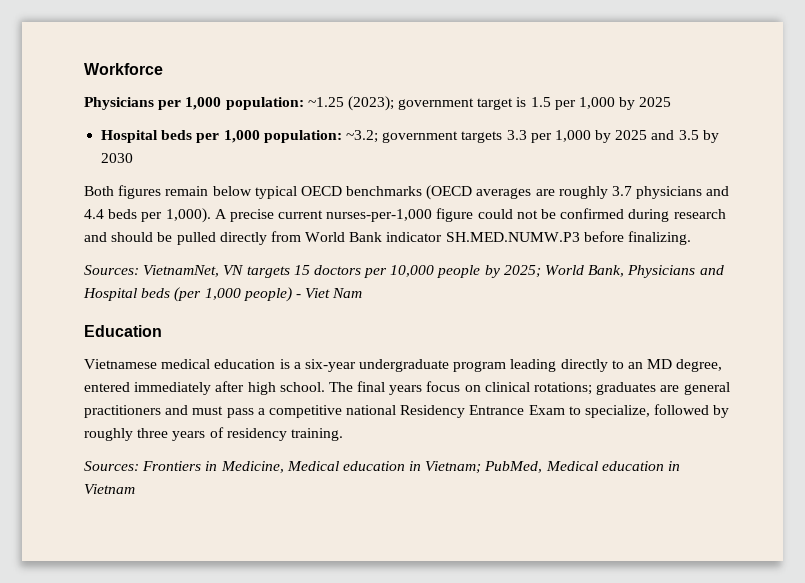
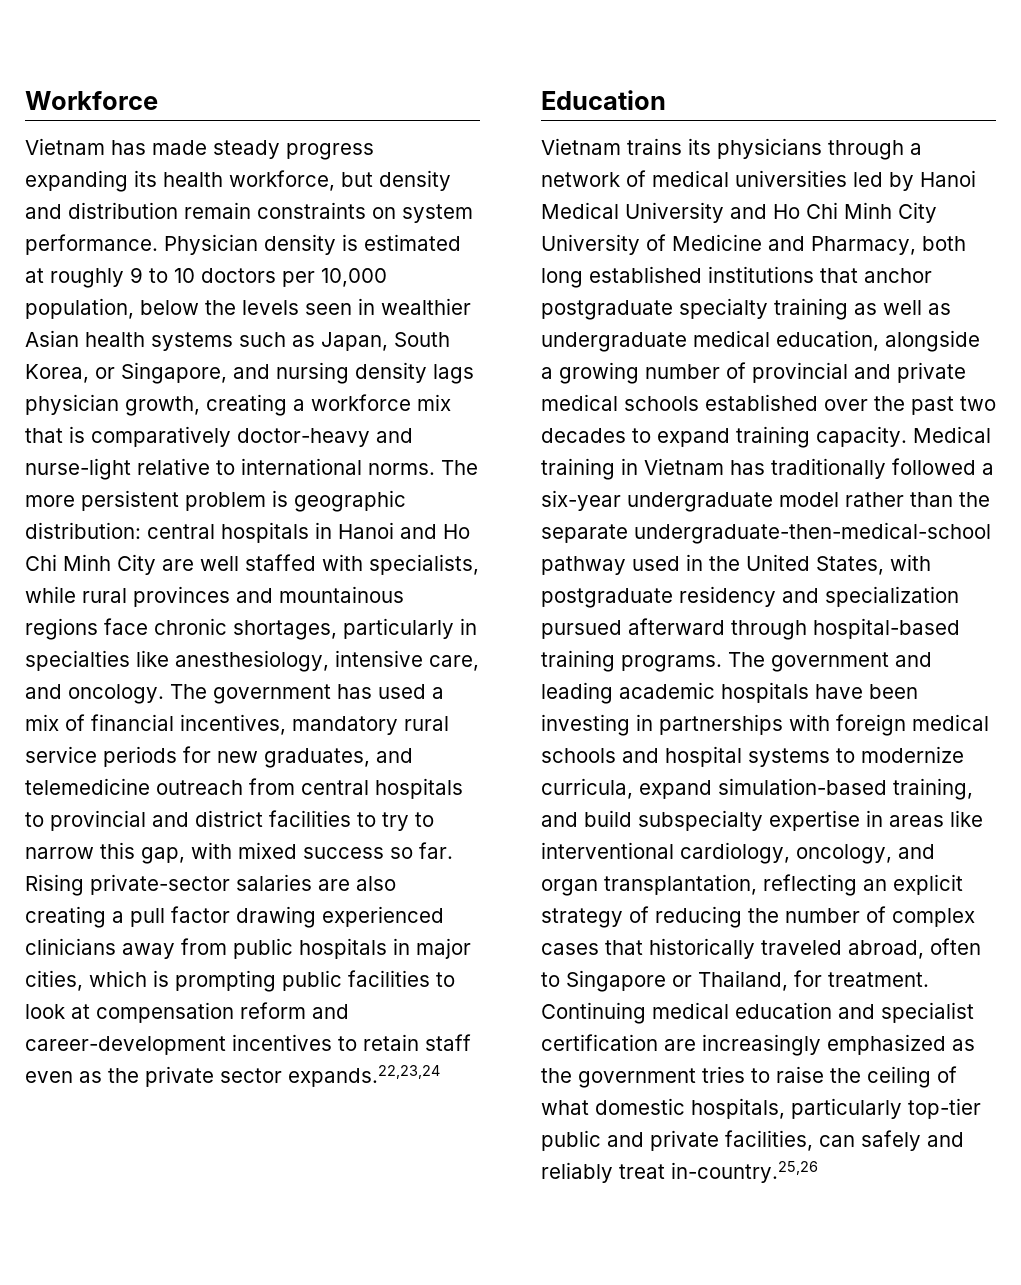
[84,96,672,111] [101,130,719,143] [101,153,134,163] [84,185,730,200] [84,208,726,223] [84,231,692,245] [84,265,724,278] [83,287,363,302] [84,325,162,337] [84,359,723,372] [84,381,730,395] [84,404,730,418] [84,427,343,441] [84,461,681,474] [84,484,135,494] Physicians per 1,000 population: ~1.25 (2023); government target is 1.5 per 1,000 by 2025 // Hospital beds per 1,000 population: ~3.2; government targets 3.3 per 1,000 by 2025 and 3.5 by 2030 // Both figures remain below typical OECD benchmarks (OECD averages are roughly 3.7 physicians and 4.4 beds per 1,000). A precise current nurses-per-1,000 figure could not be confirmed during research and should be pulled directly from World Bank indicator SH.MED.NUMW.P3 before finalizing. // Sources: VietnamNet, VN targets 15 doctors per 10,000 people by 2025; World Bank, Physicians and Hospital beds (per 1,000 people) - Viet Nam // Education // Vietnamese medical education is a six-year undergraduate program leading directly to an MD degree, entered immediately after high school. The final years focus on clinical rotations; graduates are general practitioners and must pass a competitive national Residency Entrance Exam to specialize, followed by roughly three years of residency training. // Sources: Frontiers in Medicine, Medical education in Vietnam; PubMed, Medical education in Vietnam -> [25,138,374,160] [25,170,451,192] [25,202,473,223] [25,234,461,255] [25,267,387,288] [25,298,471,319] [25,330,450,351] [25,362,474,384] [25,394,451,416] [25,426,413,447] [25,458,478,480] [25,490,406,512] [25,522,470,543] [25,554,479,575] [25,586,404,607] [25,618,477,640] [25,650,479,672] [25,684,444,704] [25,714,449,735] [25,746,413,768] [25,778,463,799] [25,810,434,831] [25,842,453,864] [25,874,396,896] [25,906,444,928] [25,938,471,959] [25,970,455,992] [25,1002,349,1023] [25,1034,471,1055] [25,1065,440,1087] [541,90,666,110] [541,138,922,160] [541,170,976,191] [541,202,937,223] [541,234,966,255] [541,266,932,288] [541,298,951,320] [541,330,980,352] [541,362,966,384] [541,394,996,415] [541,426,991,448] [541,458,994,480] [541,490,990,512] [541,522,991,544] [541,554,931,575] [541,586,959,608] [541,618,960,640] [541,650,932,672] [541,682,918,704] [541,714,989,736] [541,746,964,767] [541,778,973,800] [541,810,983,831] [541,842,935,864] [541,874,963,896] [541,906,975,928] [541,938,981,959] [541,970,929,992] [541,1002,974,1024] [541,1034,975,1056] [541,1066,957,1088] [541,1098,981,1119] [541,1130,964,1151] [541,1161,818,1183] Vietnam has made steady progress expanding its health workforce, but density and distribution remain constraints on system performance. Physician density is estimated at roughly 9 to 10 doctors per 10,000 population, below the levels seen in wealthier Asian health systems such as Japan, South Korea, or Singapore, and nursing density lags physician growth, creating a workforce mix that is comparatively doctor-heavy and nurse-light relative to international norms. The more persistent problem is geographic distribution: central hospitals in Hanoi and Ho Chi Minh City are well staffed with specialists, while rural provinces and mountainous regions face chronic shortages, particularly in specialties like anesthesiology, intensive care, and oncology. The government has used a mix of financial incentives, mandatory rural service periods for new graduates, and telemedicine outreach from central hospitals to provincial and district facilities to try to narrow this gap, with mixed success so far. Rising private-sector salaries are also creating a pull factor drawing experienced clinicians away from public hospitals in major cities, which is prompting public facilities to look at compensation reform and career-development incentives to retain staff even as the private sector expands.22,23,24 // Education // Vietnam trains its physicians through a network of medical universities led by Hanoi Medical University and Ho Chi Minh City University of Medicine and Pharmacy, both long established institutions that anchor postgraduate specialty training as well as undergraduate medical education, alongside a growing number of provincial and private medical schools established over the past two decades to expand training capacity. Medical training in Vietnam has traditionally followed a six-year undergraduate model rather than the separate undergraduate-then-medical-school pathway used in the United States, with postgraduate residency and specialization pursued afterward through hospital-based training programs. The government and leading academic hospitals have been investing in partnerships with foreign medical schools and hospital systems to modernize curricula, expand simulation-based training, and build subspecialty expertise in areas like interventional cardiology, oncology, and organ transplantation, reflecting an explicit strategy of reducing the number of complex cases that historically traveled abroad, often to Singapore or Thailand, for treatment. Continuing medical education and specialist certification are increasingly emphasized as the government tries to raise the ceiling of what domestic hospitals, particularly top-tier public and private facilities, can safely and reliably treat in-country.25,26

